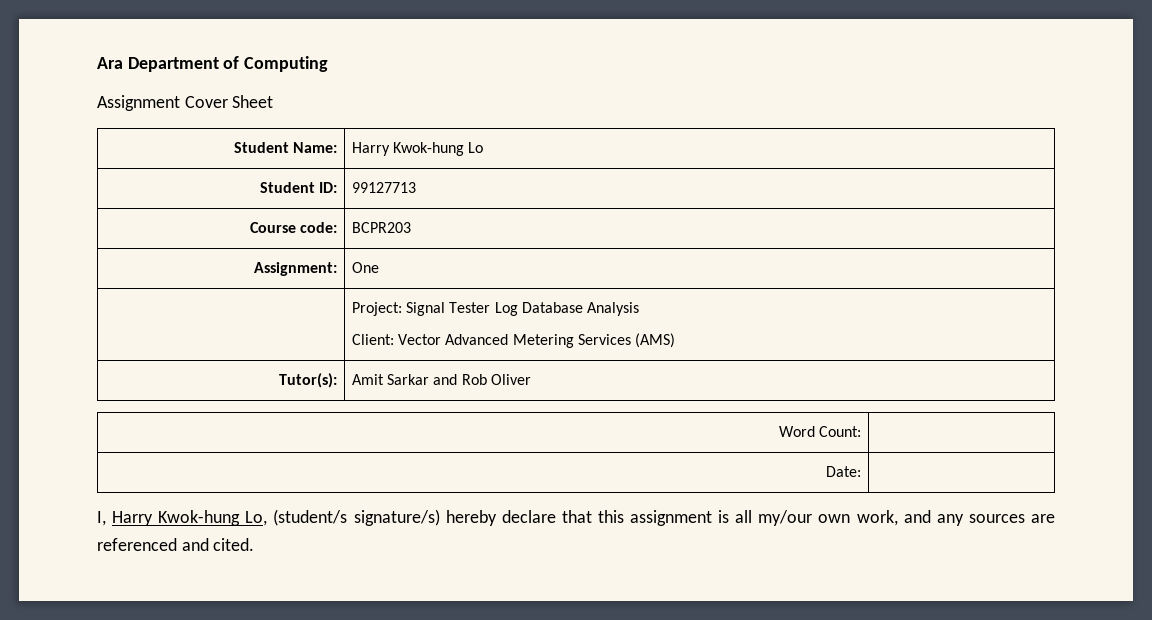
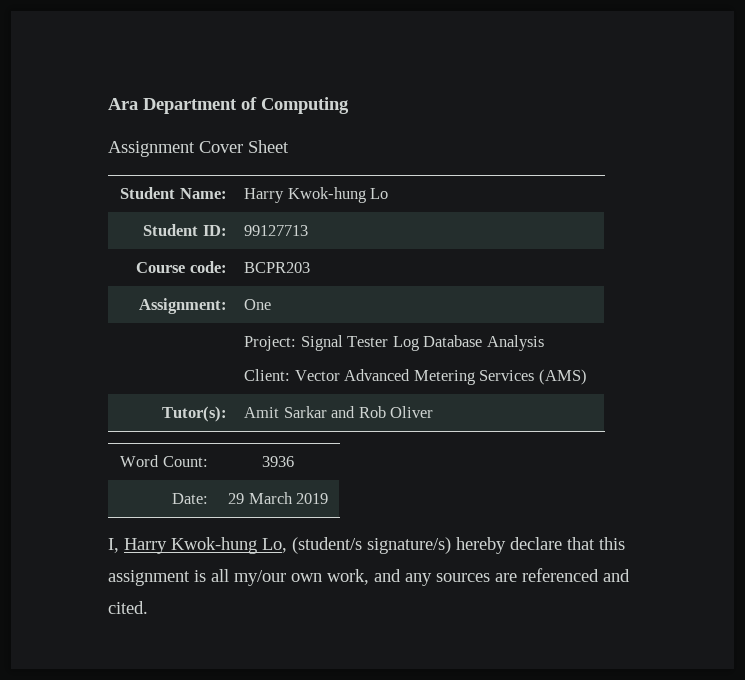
(862, 431) none -> [262,456,294,467] 3936
(862, 471) none -> [228,492,328,504] 29 March 2019

